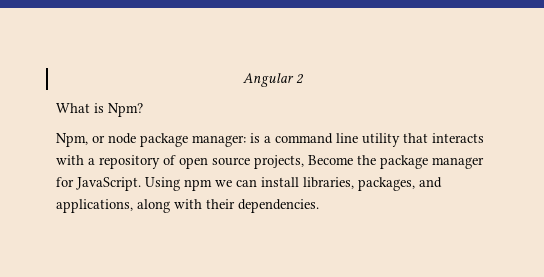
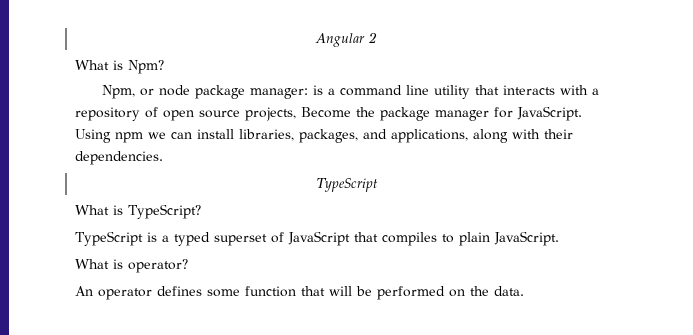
(319, 206) none -> [315,178,378,192] [75,204,201,219] [75,231,559,246] [75,259,188,273] [75,286,524,300] // TypeScript // What is TypeScript? // TypeScript is a typed superset of JavaScript that compiles to plain JavaScript. // What is operator? // An operator defines some function that will be performed on the data.

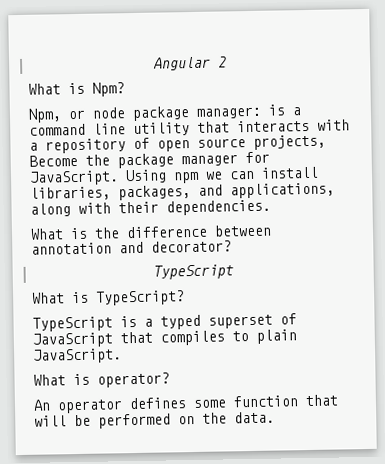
(163, 158) none -> [30,224,272,240] [31,240,232,255] // What is the difference between annotation and decorator?

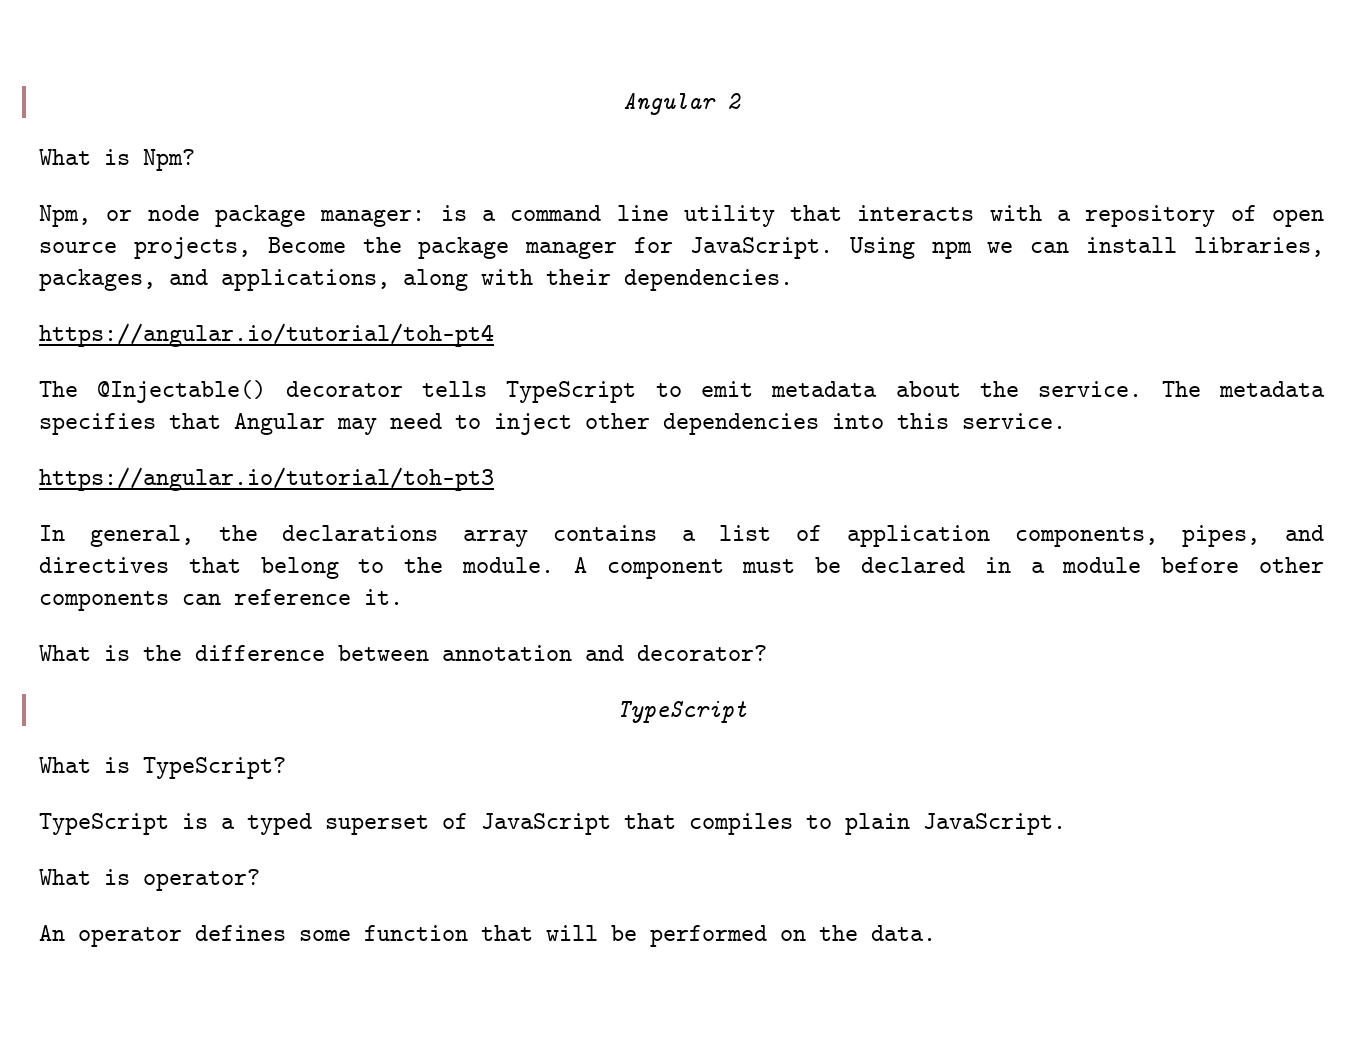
(271, 207) none -> [39,323,494,347] [39,380,1325,403] [39,413,1066,435] [39,467,494,491] [39,525,1324,547] [39,557,1324,579] [39,589,403,611] // https://angular.io/tutorial/toh-pt4 // The @Injectable() decorator tells TypeScript to emit metadata about the service. The metadata specifies that Angular may need to inject other dependencies into this service. // https://angular.io/tutorial/toh-pt3 // In general, the declarations array contains a list of application components, pipes, and directives that belong to the module. A component must be declared in a module before other components can reference it.

